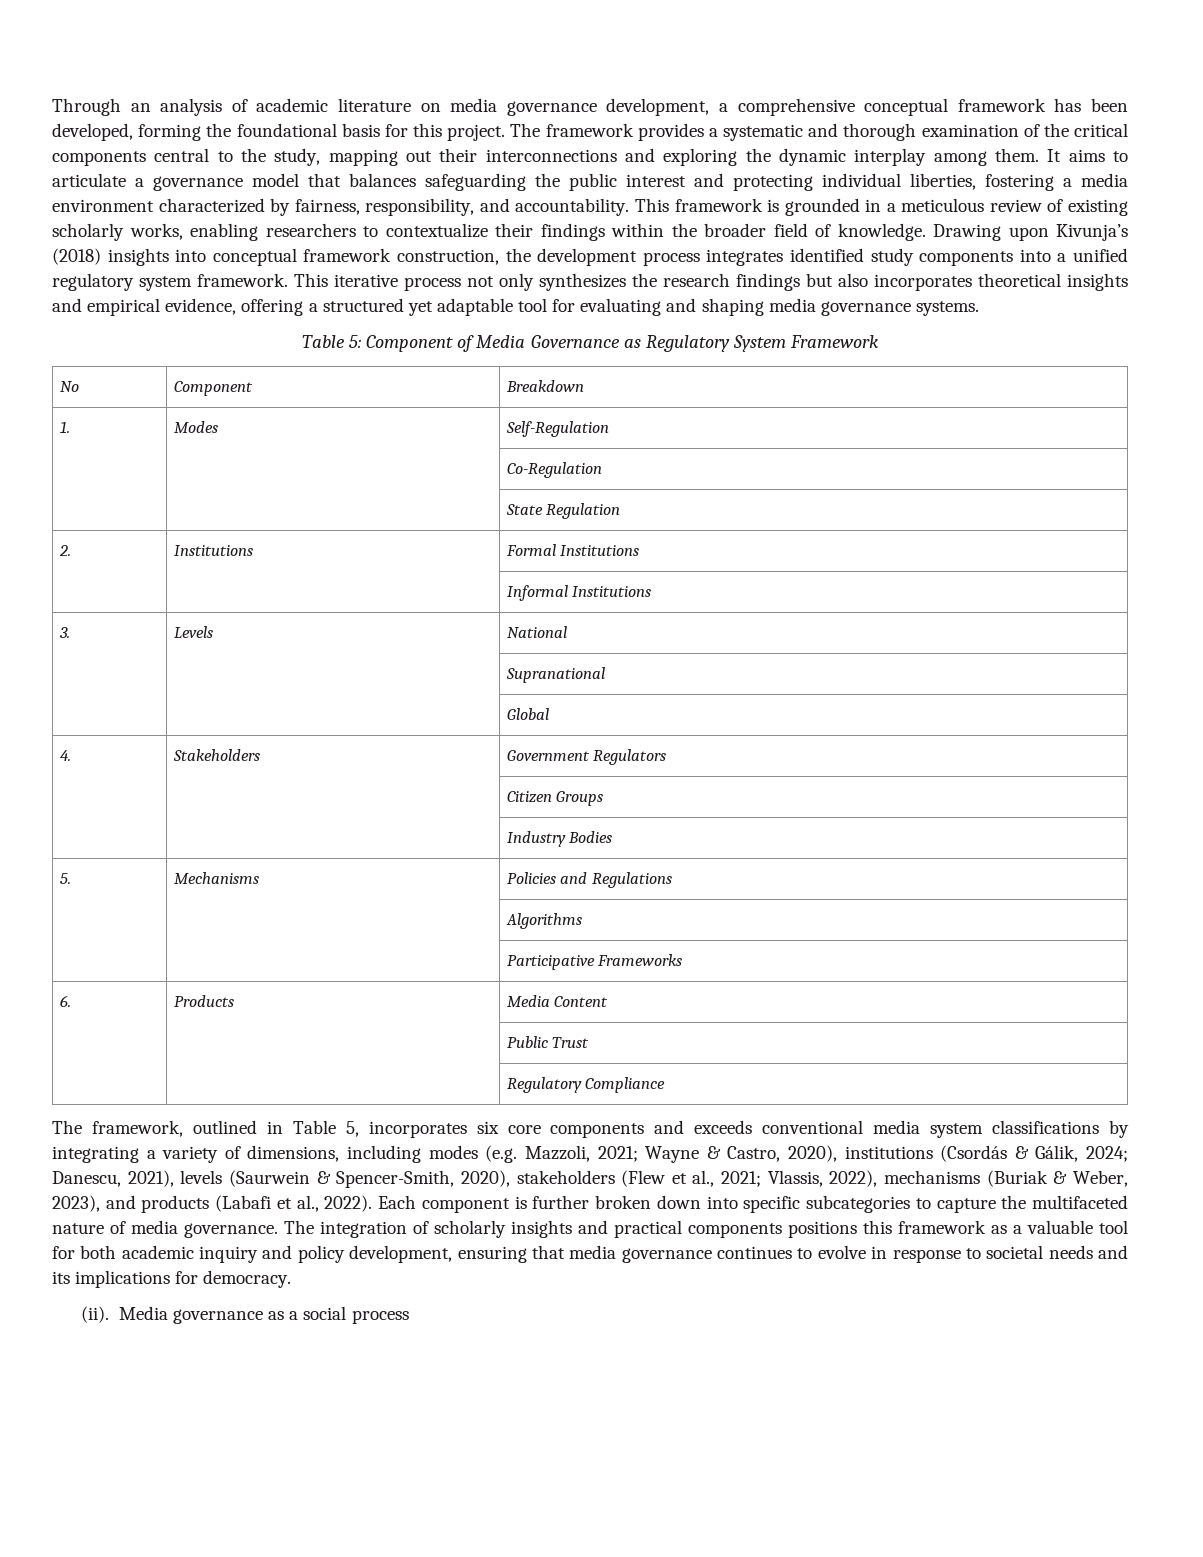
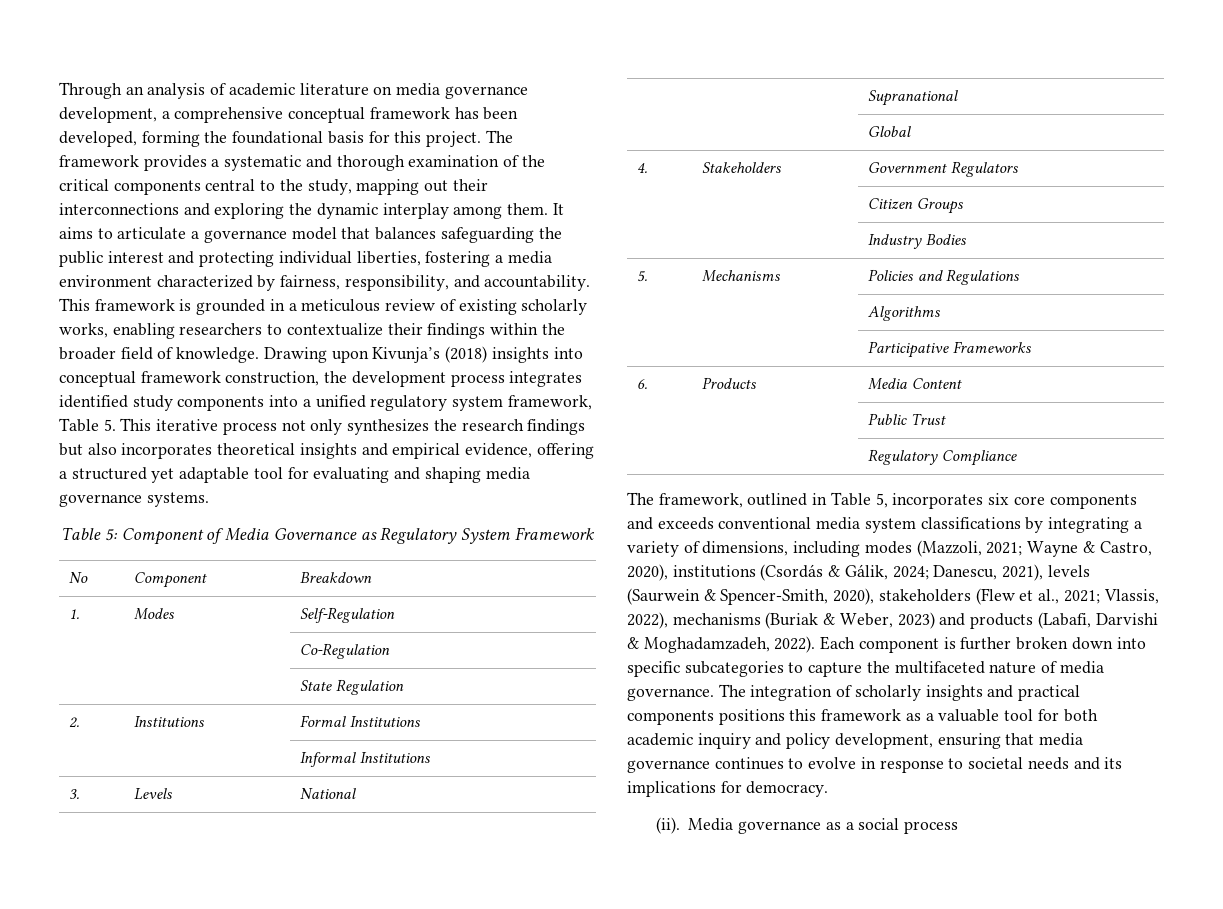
[197,273,288,287] framework. -> [507,395,592,410] [59,418,116,432] framework, Table 5.
[485,1145,590,1163] (e.g. Mazzoli, -> [916,540,982,557] (Mazzoli,
[52,1195,100,1212] 2023), -> [897,612,935,629] 2023)
[215,1195,319,1212] (Labafi et al., -> [1037,612,1158,629] [627,637,770,653] (Labafi, Darvishi & Moghadamzadeh,

